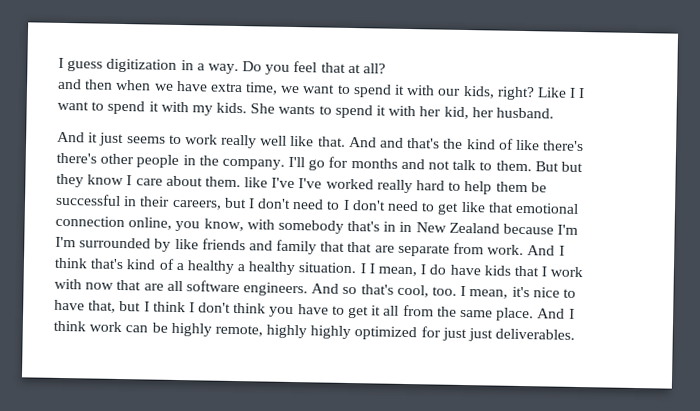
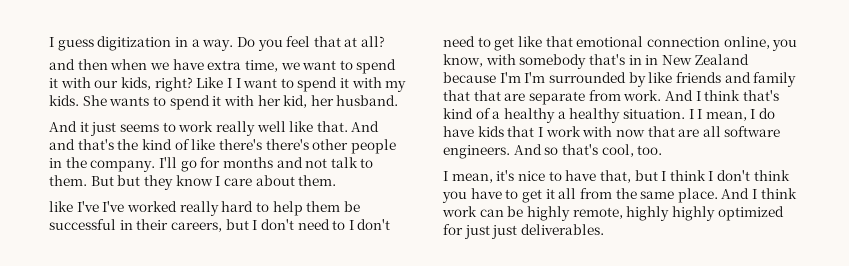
(241, 182) none -> (337, 180) //
(458, 291) none -> (663, 150) //

